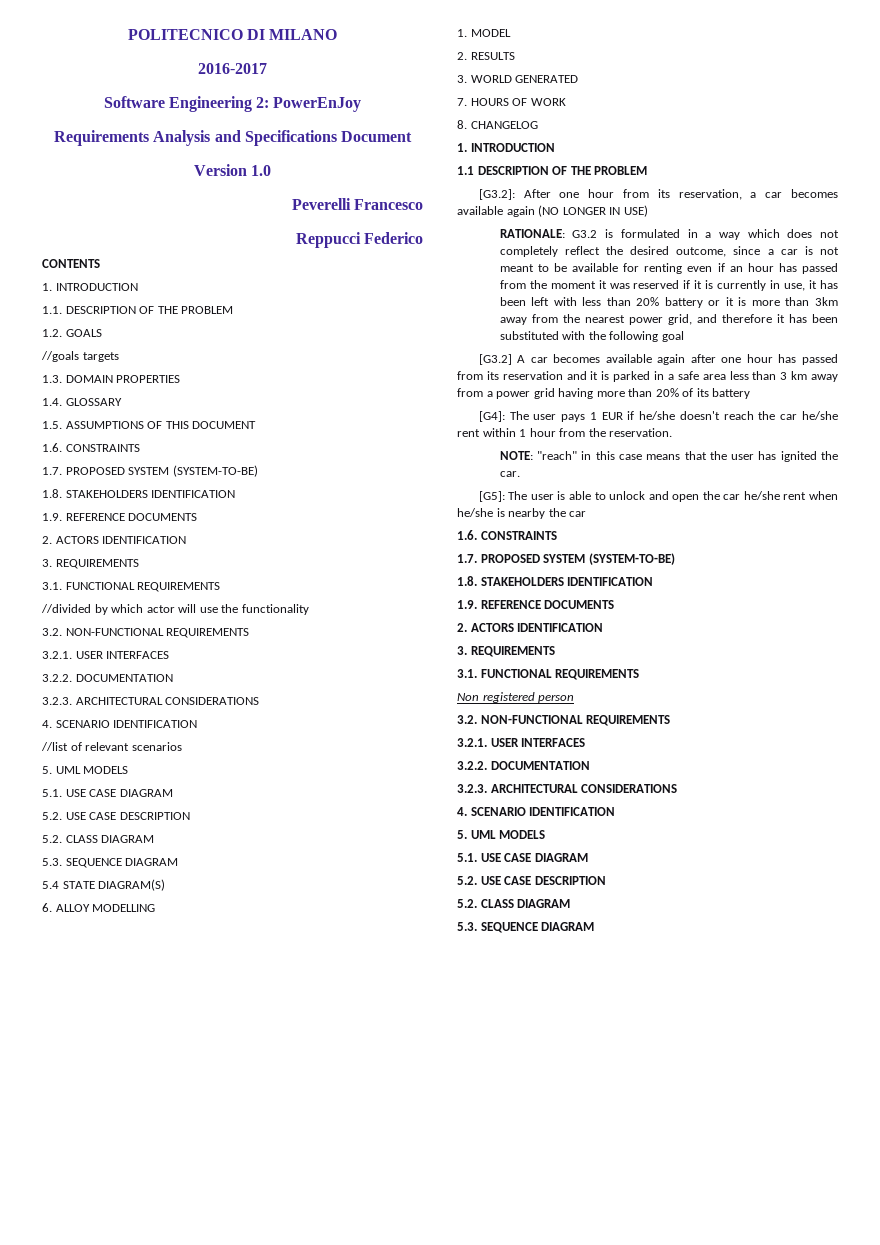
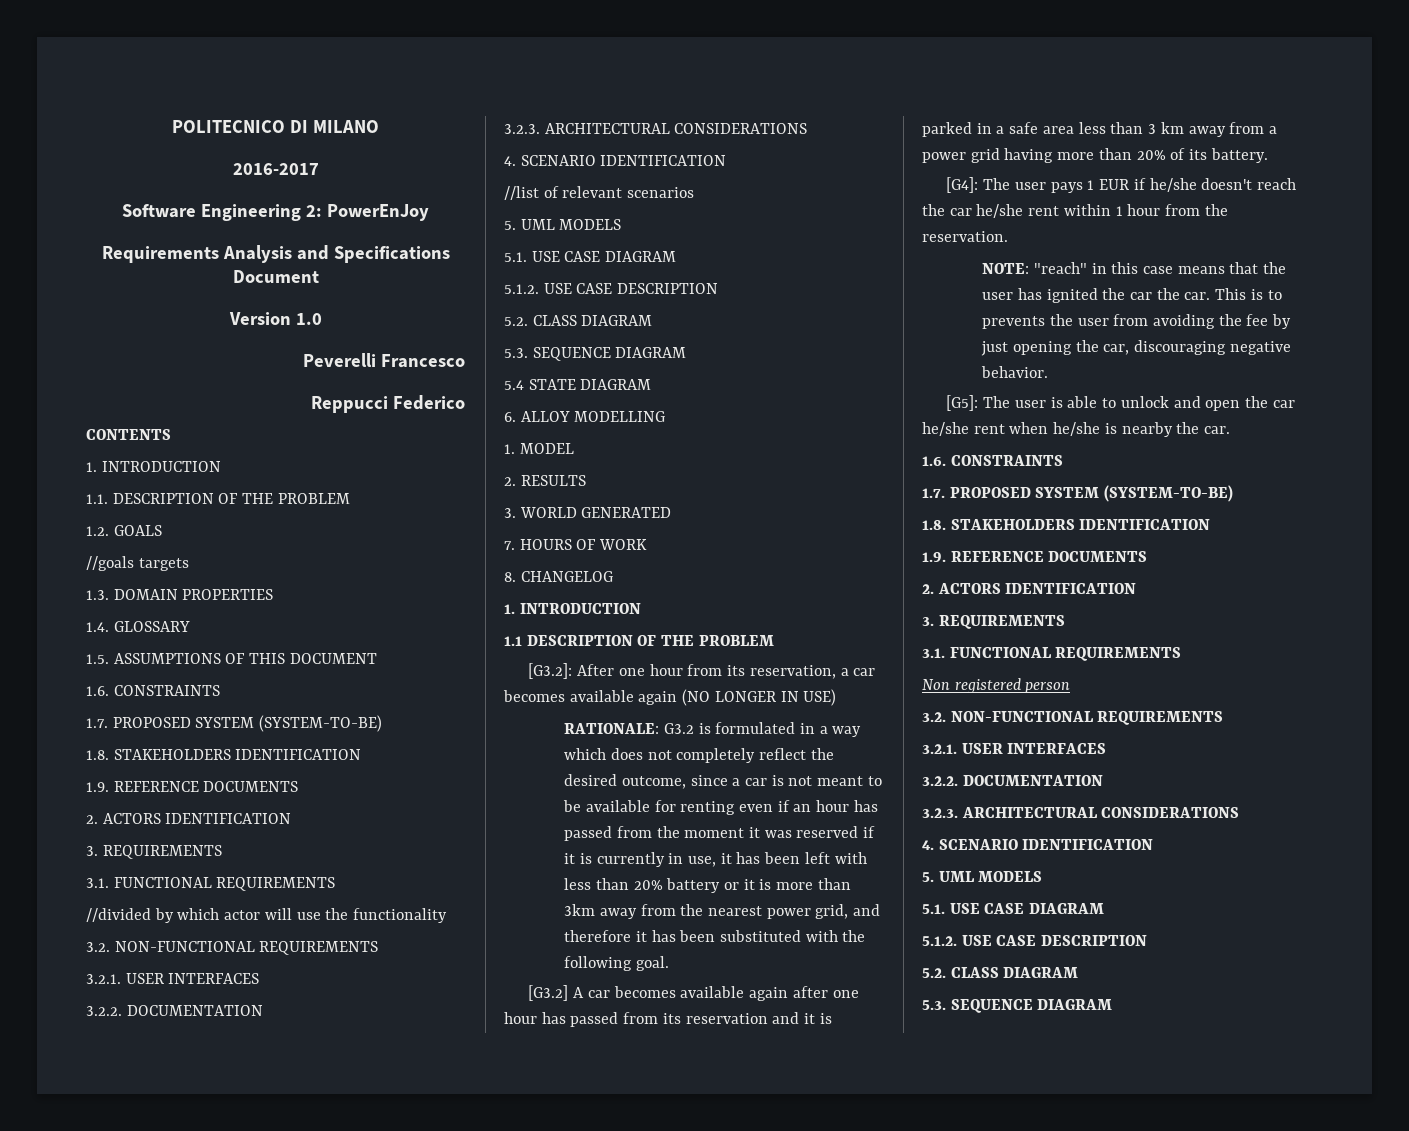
[42,812,62,820] 5.2. -> [504,284,539,294] 5.1.2.
[98,879,166,891] DIAGRAM(S) -> [580,379,652,390] DIAGRAM
[661,331,684,342] goal -> [635,956,669,971] goal.
[712,388,751,399] battery -> [1210,148,1268,163] battery.
[499,471,520,477] car. -> [1129,288,1282,300] [982,314,1292,329] [981,340,1291,356] [981,366,1049,378] car the car. This is to prevents the user from avoiding the fee by just opening the car, discouraging negative behavior.
[569,511,587,517] car -> [1204,426,1231,434] car.
[457,876,477,885] 5.2. -> [922,936,957,946] 5.1.2.

